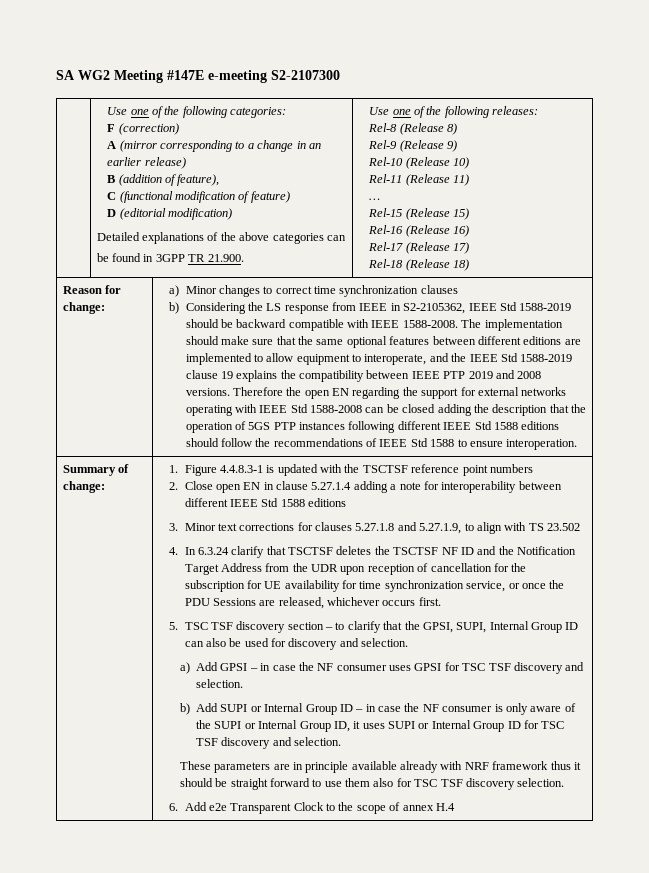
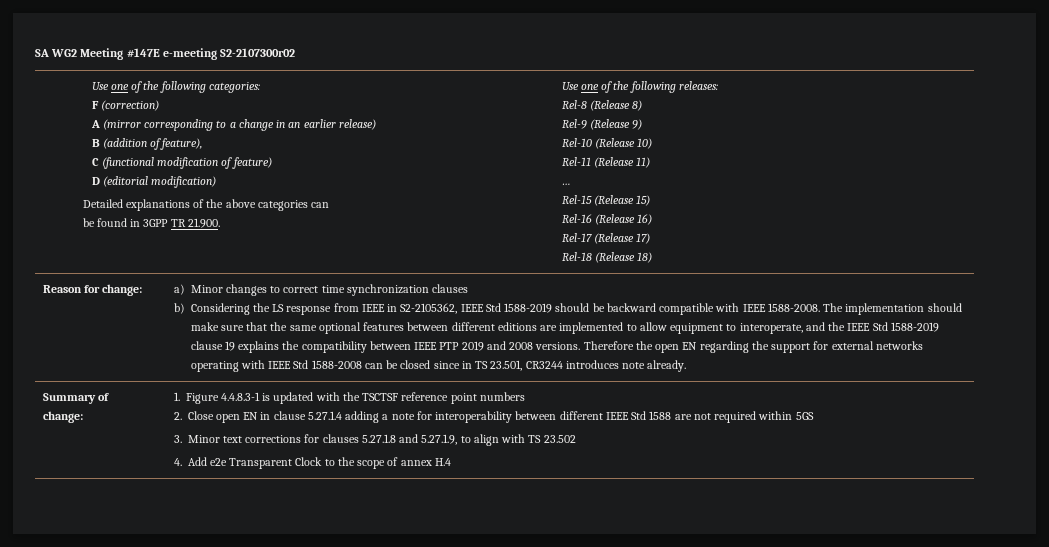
[271,70,340,80] S2-2107300 -> [220,48,296,57] S2-2107300r02
[437,404,587,416] [185,421,560,433] [185,438,578,450] adding the description that the operation of 5GS PTP instances following different IEEE Std 1588 editions should follow the recommendations of IEEE Std 1588 to ensure interoperation. -> [433,360,687,372] since in TS 23.501, CR3244 introduces note already.
[308,498,347,507] editions -> [674,411,814,423] are not required within 5GS
[184,546,577,558] [184,563,527,575] [184,580,565,592] [184,597,441,609] [169,621,579,633] [184,638,409,650] [179,662,585,674] [196,679,244,688] [179,703,576,715] [196,720,565,732] [196,737,342,749] [179,761,581,773] [179,778,565,790] [169,803,179,811] In 6.3.24 clarify that TSCTSF deletes the TSCTSF NF ID and the Notification Target Address from the UDR upon reception of cancellation for the subscription for UE availability for time synchronization service, or once the PDU Sessions are released, whichever occurs first. // 5. TSC TSF discovery section – to clarify that the GPSI, SUPI, Internal Group ID can also be used for discovery and selection. // a) Add GPSI – in case the NF consumer uses GPSI for TSC TSF discovery and selection. // b) Add SUPI or Internal Group ID – in case the NF consumer is only aware of the SUPI or Internal Group ID, it uses SUPI or Internal Group ID for TSC TSF discovery and selection. // These parameters are in principle available already with NRF framework thus it should be straight forward to use them also for TSC TSF discovery selection. // 6. -> (182, 462) none

